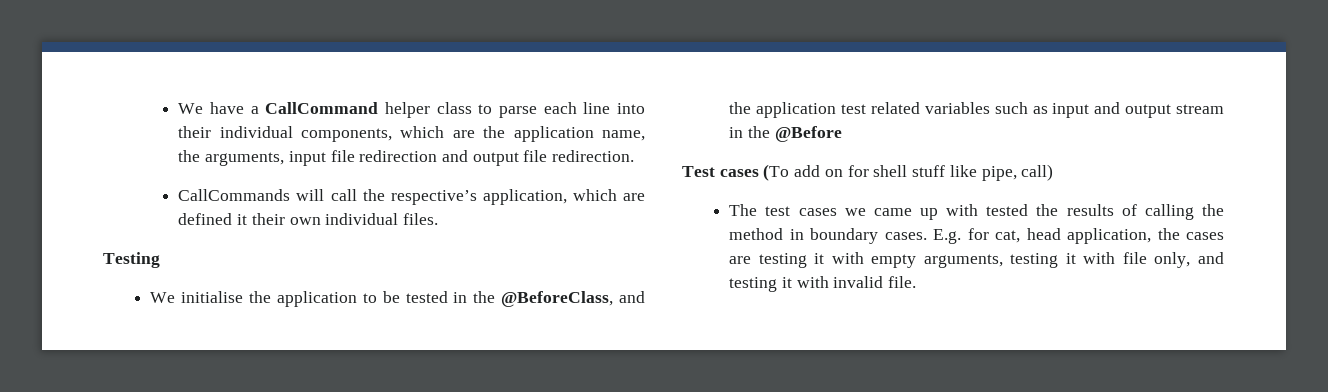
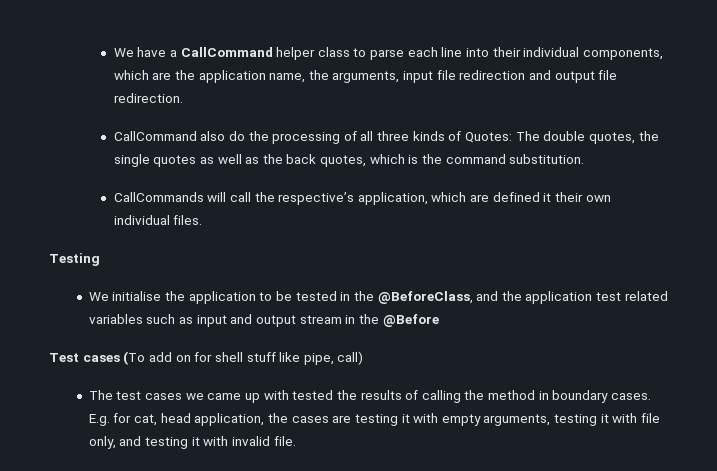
(635, 156) none -> [113,131,659,144] [113,154,585,167] // CallCommand also do the processing of all three kinds of Quotes: The double quotes, the single quotes as well as the back quotes, which is the command substitution.

